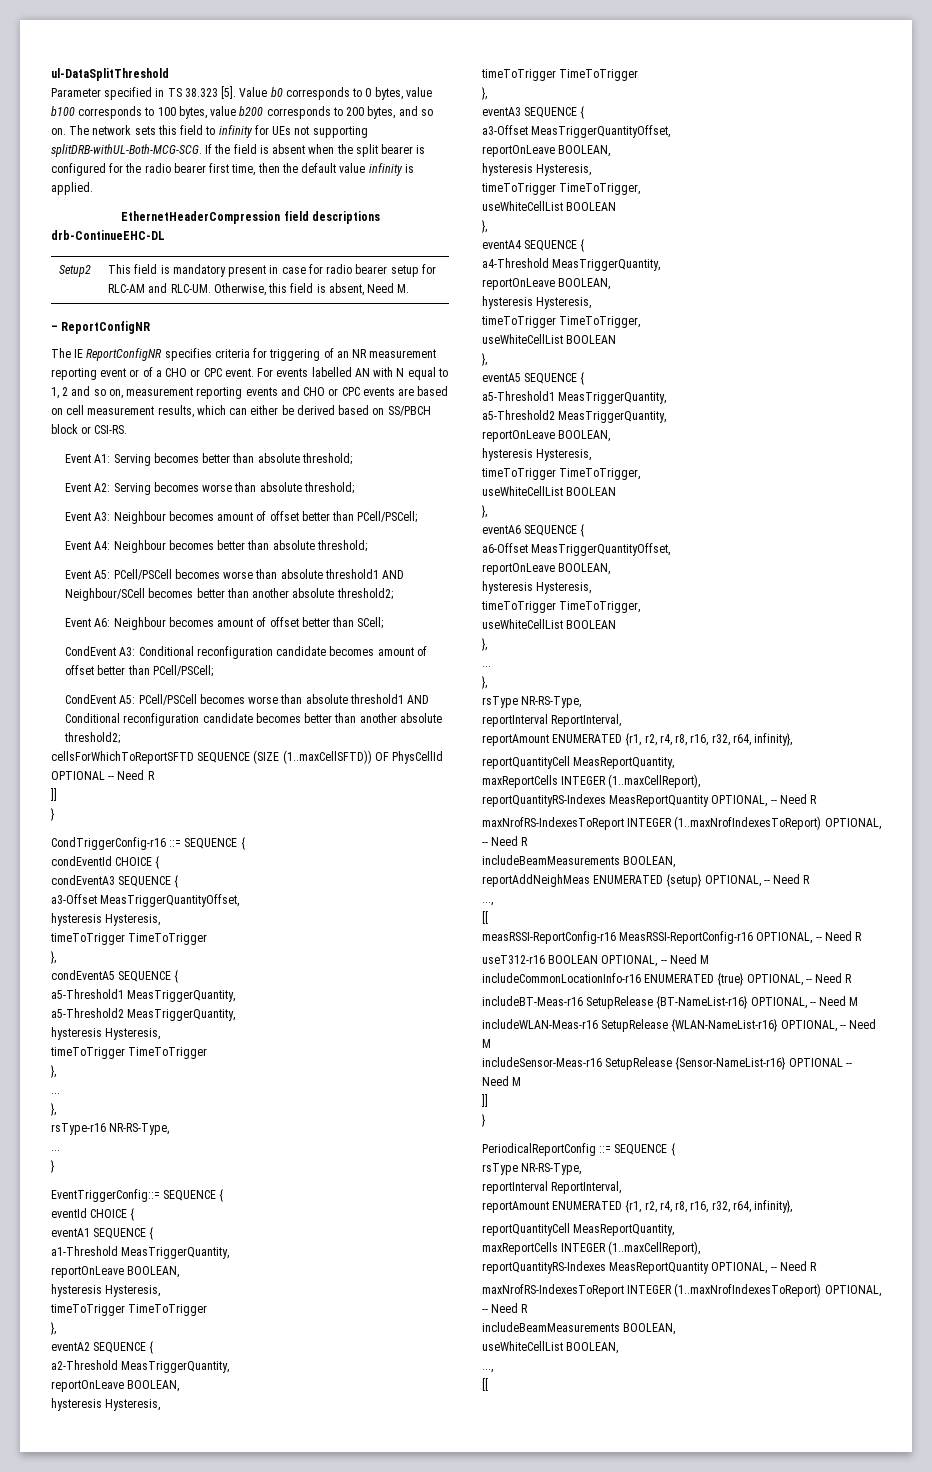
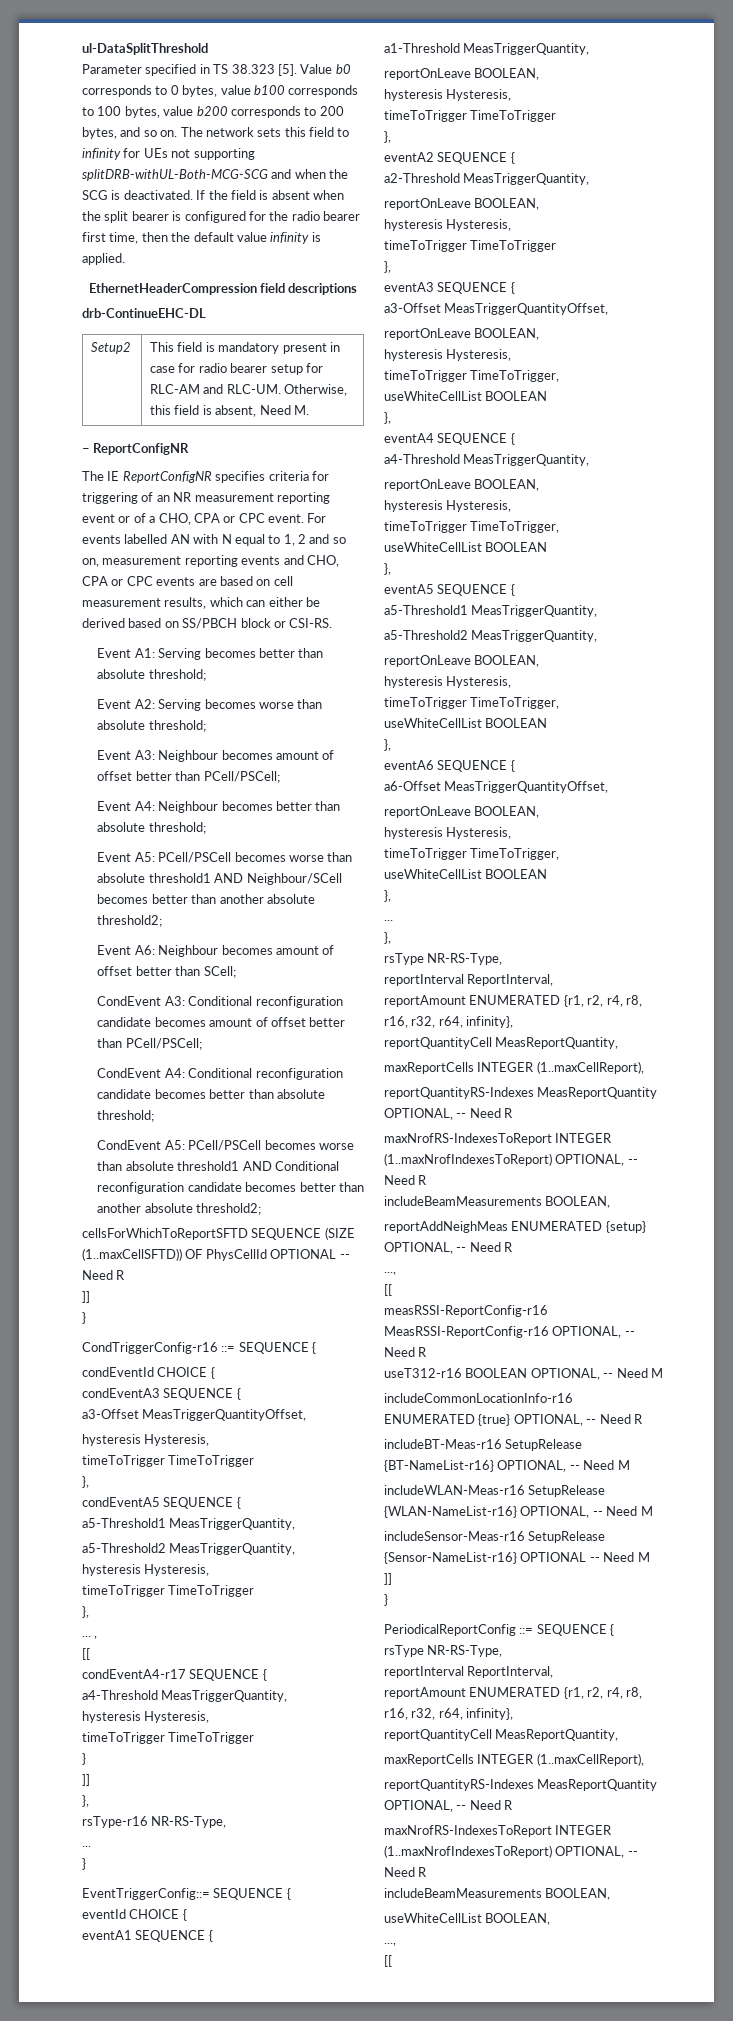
[51,144,202,157] splitDRB-withUL-Both-MCG-SCG. -> [82,169,349,181] [82,190,193,200] splitDRB-withUL-Both-MCG-SCG and when the SCG is deactivated.
[165,368,188,377] CHO -> [158,513,220,525] CHO, CPA
[303,387,326,396] CHO -> [306,555,339,567] [82,576,108,586] CHO, CPA
(213, 671) none -> [97,1068,343,1080] [97,1089,325,1099] [97,1110,155,1122] // CondEvent A4: Conditional reconfiguration candidate becomes better than absolute threshold;
(60, 1093) none -> [94,1636,98,1639] [82,1648,90,1660] [82,1669,267,1681] [82,1690,288,1702] [82,1711,210,1723] [82,1732,255,1744] [82,1753,86,1765] [82,1774,90,1786] , // [[ // condEventA4-r17 SEQUENCE { // a4-Threshold MeasTriggerQuantity, // hysteresis Hysteresis, // timeToTrigger TimeToTrigger // } // ]]

